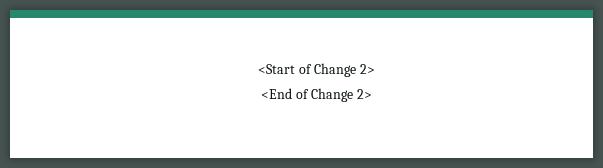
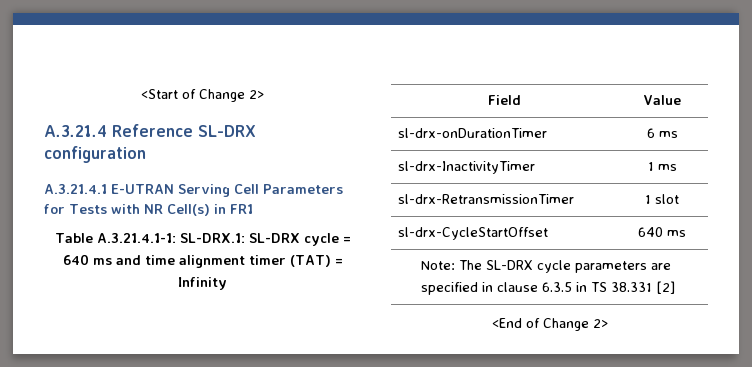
(375, 69) none -> [44,124,256,137] [44,146,146,163] [44,184,343,197] [44,204,253,216] [54,233,351,246] [62,254,343,268] [178,277,227,290] [487,95,521,105] [643,95,681,105] [397,128,547,138] [646,128,678,138] [397,161,535,174] [647,162,677,171] [397,194,574,204] [645,194,679,204] [397,227,548,240] [638,227,686,237] [420,260,671,273] [420,281,675,295] // A.3.21.4 Reference SL-DRX configuration // A.3.21.4.1 E-UTRAN Serving Cell Parameters for Tests with NR Cell(s) in FR1 // Table A.3.21.4.1-1: SL-DRX.1: SL-DRX cycle = 640 ms and time alignment timer (TAT) = Infinity // Field | Value // sl-drx-onDurationTimer | 6 ms // sl-drx-InactivityTimer | 1 ms // sl-drx-RetransmissionTimer | 1 slot // sl-drx-CycleStartOffset | 640 ms // Note: The SL-DRX cycle parameters are specified in clause 6.3.5 in TS 38.331 [2]

